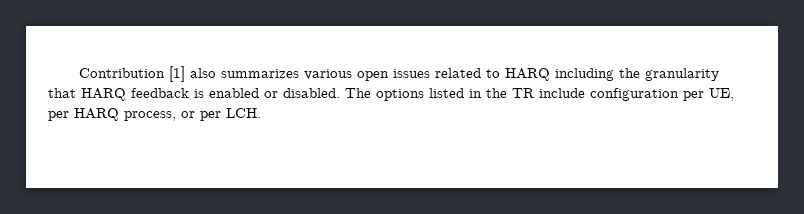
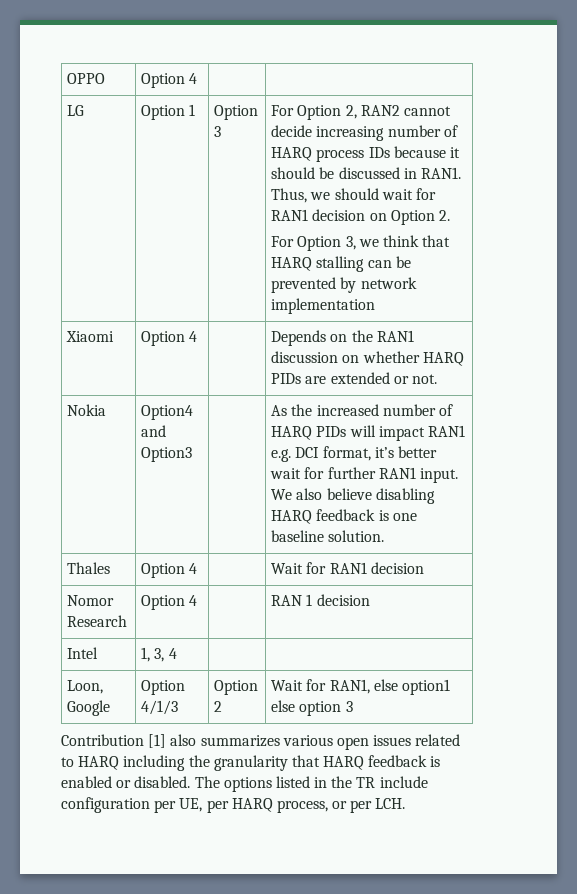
(78, 73) none -> [67,73,106,84] [141,73,198,88] [67,105,85,116] [141,104,196,120] [214,105,259,120] [214,126,222,137] [271,105,451,120] [271,125,458,141] [271,146,460,162] [271,167,461,179] [271,188,436,203] [271,209,450,225] [271,235,451,251] [271,256,411,272] [271,277,417,293] [271,298,376,314] [66,331,115,342] [141,331,198,346] [271,330,414,346] [271,351,464,366] [271,372,437,384] [67,404,107,416] [141,405,194,420] [141,425,167,437] [141,447,193,462] [271,404,453,416] [271,425,465,441] [271,446,437,462] [270,467,458,483] [271,488,435,504] [271,509,417,524] [271,530,385,542] [67,562,111,574] [141,563,198,578] [271,562,424,574] [67,595,115,606] [67,615,128,627] [141,595,198,610] [271,594,370,606] [67,647,99,659] [141,647,177,662] [67,680,104,694] [67,700,111,716] [141,680,186,695] [141,700,179,715] [214,680,259,695] [214,701,223,712] [271,679,450,695] [271,700,353,716] OPPO | Option 4 | | // LG | Option 1 | Option 3 | For Option 2, RAN2 cannot decide increasing number of HARQ process IDs because it should be discussed in RAN1. Thus, we should wait for RAN1 decision on Option 2. // For Option 3, we think that HARQ stalling can be prevented by network implementation // Xiaomi | Option 4 | | Depends on the RAN1 discussion on whether HARQ PIDs are extended or not. // Nokia | Option4 and Option3 | | As the increased number of HARQ PIDs will impact RAN1 e.g. DCI format, it’s better wait for further RAN1 input. We also believe disabling HARQ feedback is one baseline solution. // Thales | Option 4 | | Wait for RAN1 decision // Nomor Research | Option 4 | | RAN 1 decision // Intel | 1, 3, 4 | | // Loon, Google | Option 4/1/3 | Option 2 | Wait for RAN1, else option1 else option 3 //

